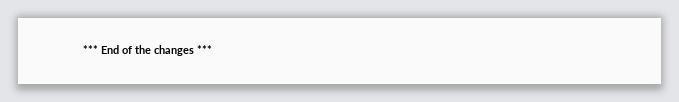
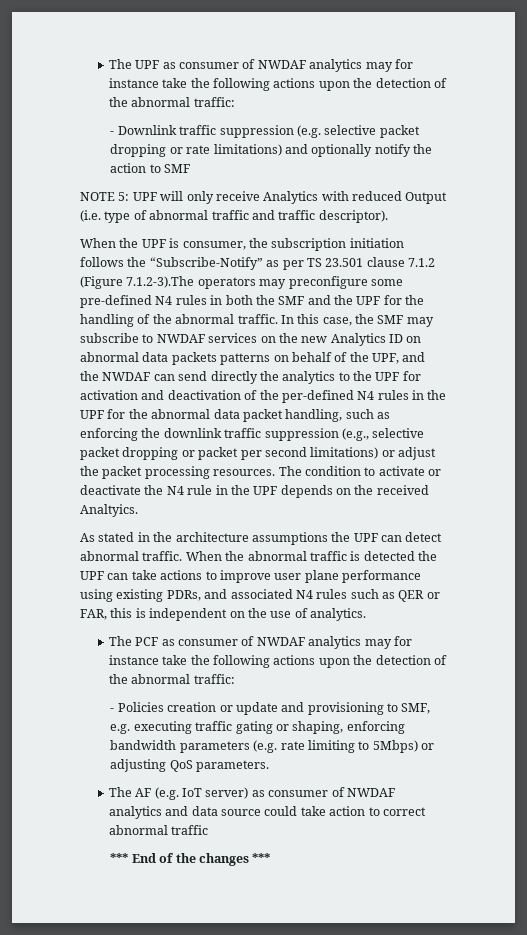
(83, 49) none -> [108,59,413,72] [108,78,447,91] [108,97,235,107] [110,125,420,138] [110,144,433,157] [110,163,191,173] [80,191,448,204] [80,210,388,223] [80,238,404,251] [80,257,435,270] [80,276,403,289] [80,295,425,308] [80,314,434,327] [80,333,422,346] [80,352,426,365] [80,371,421,384] [80,390,447,403] [80,409,390,422] [80,428,425,441] [80,447,436,460] [80,466,441,479] [80,485,429,498] [80,504,138,517] [80,532,443,545] [80,551,437,561] [80,570,421,583] [80,589,440,602] [80,608,366,621] [108,636,412,649] [108,655,447,668] [108,674,235,684] [110,702,431,715] [110,721,405,734] [110,740,435,753] [110,759,270,772] [108,787,395,800] [108,806,426,819] [108,825,209,835] The UPF as consumer of NWDAF analytics may for instance take the following actions upon the detection of the abnormal traffic: // - Downlink traffic suppression (e.g. selective packet dropping or rate limitations) and optionally notify the action to SMF // NOTE 5: UPF will only receive Analytics with reduced Output (i.e. type of abnormal traffic and traffic descriptor). // When the UPF is consumer, the subscription initiation follows the “Subscribe-Notify” as per TS 23.501 clause 7.1.2 (Figure 7.1.2-3).The operators may preconfigure some pre-defined N4 rules in both the SMF and the UPF for the handling of the abnormal traffic. In this case, the SMF may subscribe to NWDAF services on the new Analytics ID on abnormal data packets patterns on behalf of the UPF, and the NWDAF can send directly the analytics to the UPF for activation and deactivation of the per-defined N4 rules in the UPF for the abnormal data packet handling, such as enforcing the downlink traffic suppression (e.g., selective packet dropping or packet per second limitations) or adjust the packet processing resources. The condition to activate or deactivate the N4 rule in the UPF depends on the received Analtyics. // As stated in the architecture assumptions the UPF can detect abnormal traffic. When the abnormal traffic is detected the UPF can take actions to improve user plane performance using existing PDRs, and associated N4 rules such as QER or FAR, this is independent on the use of analytics. // The PCF as consumer of NWDAF analytics may for instance take the following actions upon the detection of the abnormal traffic: // - Policies creation or update and provisioning to SMF, e.g. executing traffic gating or shaping, enforcing bandwidth parameters (e.g. rate limiting to 5Mbps) or adjusting QoS parameters. // The AF (e.g. IoT server) as consumer of NWDAF analytics and data source could take action to correct abnormal traffic //

